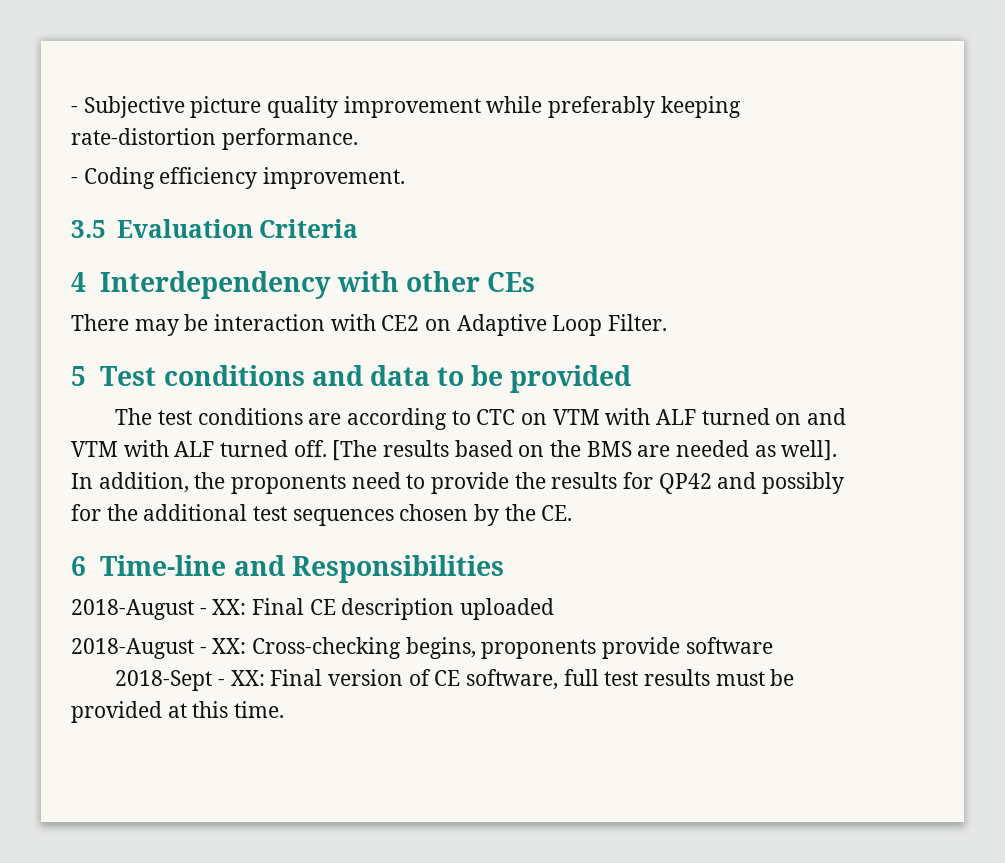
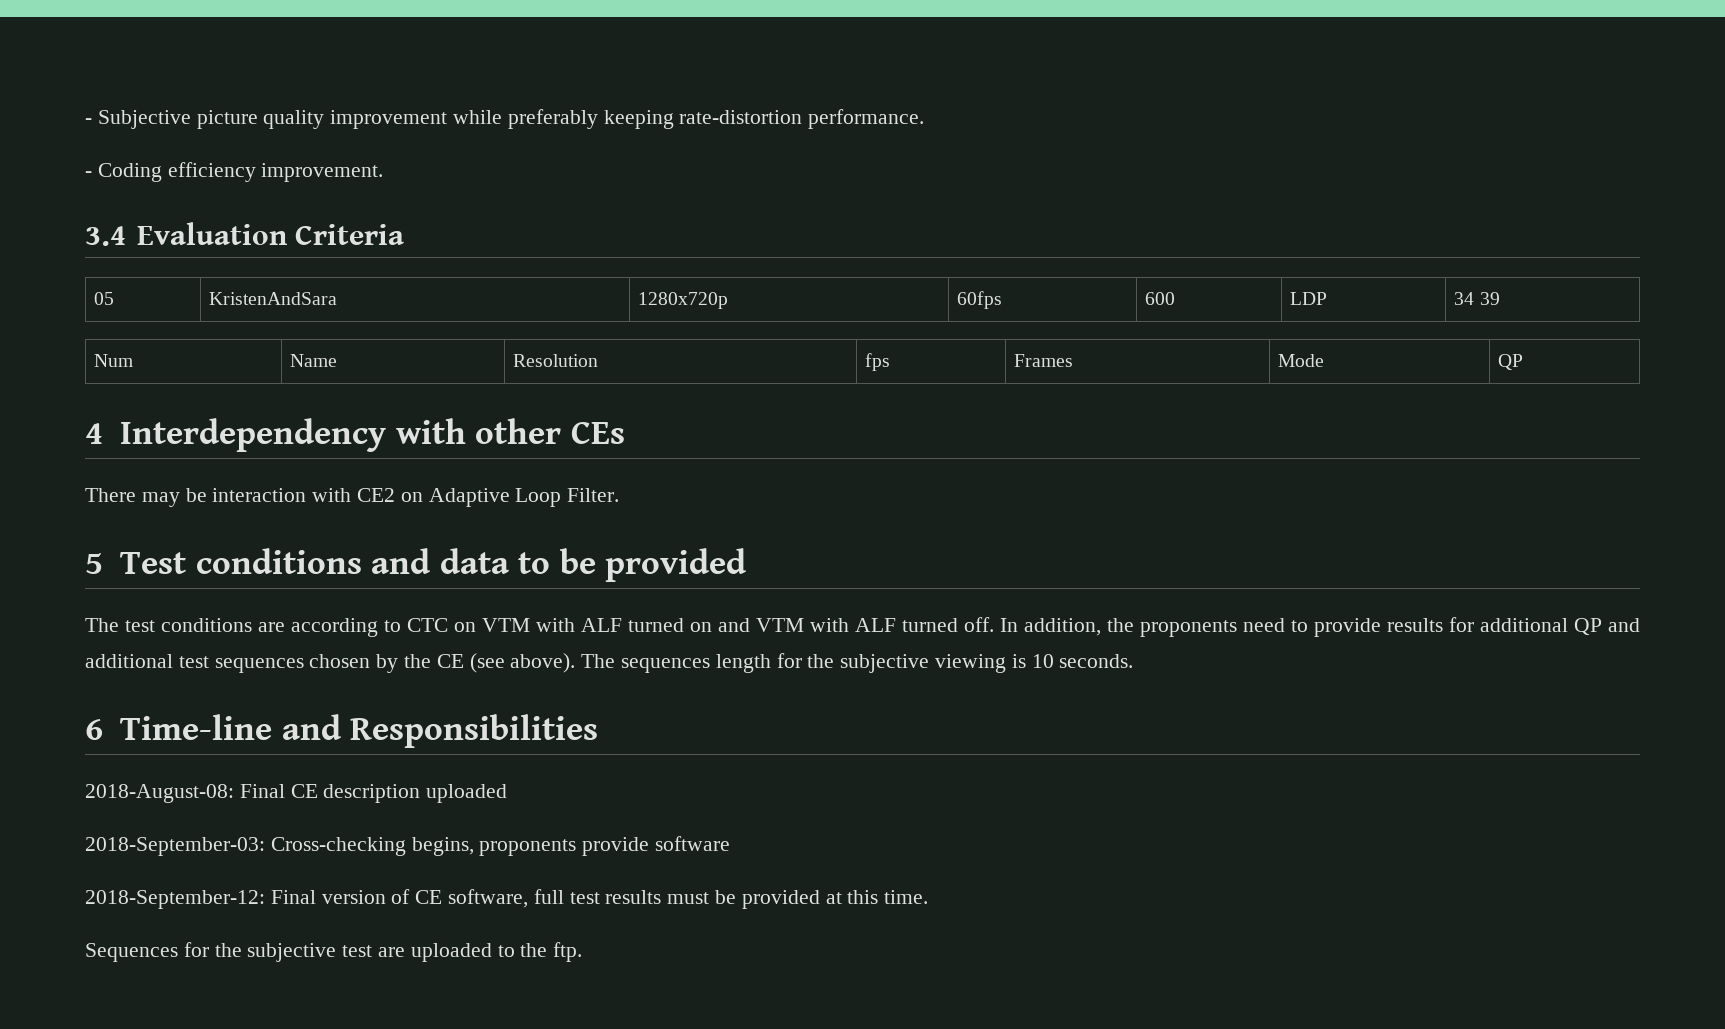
[71,220,106,238] 3.5 -> [85,226,126,246] 3.4
(359, 228) none -> [94,292,115,305] [209,292,338,305] [638,292,729,309] [957,291,1003,309] [1145,292,1176,305] [1290,292,1328,305] [1454,292,1500,305] [94,354,134,367] [290,354,338,367] [513,354,599,367] [865,353,891,371] [1014,354,1074,367] [1278,354,1325,367] [1498,354,1524,370] // 05 | KristenAndSara | 1280x720p | 60fps | 600 | LDP | 34 39 // Num | Name | Resolution | fps | Frames | Mode | QP
[332,440,838,461] [The results based on the BMS are needed as well]. -> (994, 624) none
[514,472,546,489] the -> (1381, 627) none
[658,472,845,494] [71,504,138,521] QP42 and possibly for the -> [1480,618,1640,635] additional QP and
[541,505,573,521] CE. -> [436,653,1134,673] CE (see above). The sequences length for the subjective viewing is 10 seconds.
[71,599,247,620] 2018-August - XX: -> [85,784,234,803] 2018-August-08:
[71,638,247,659] 2018-August - XX: -> [85,837,265,856] 2018-September-03:
[115,670,265,691] 2018-Sept - XX: -> [85,890,265,909] 2018-September-12:
(285, 709) none -> [85,942,583,962] // Sequences for the subjective test are uploaded to the ftp.

